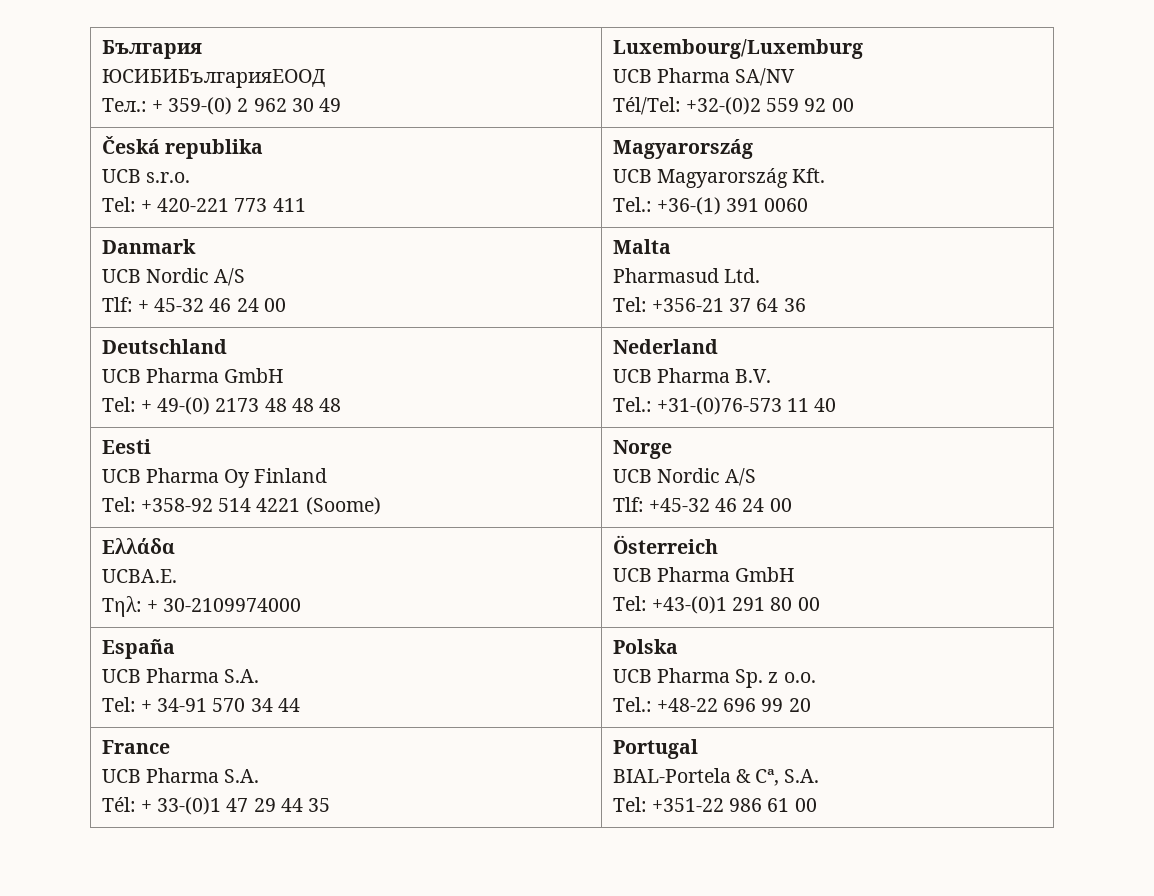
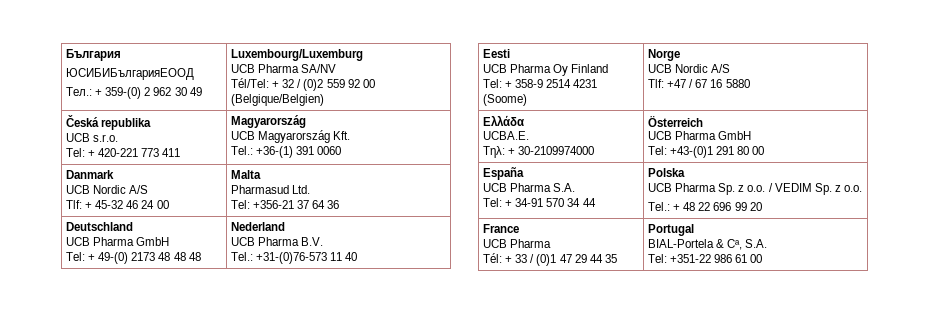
[685,97,761,115] +32-(0)2 -> [272,79,324,91] + 32 / (0)2
(854, 105) none -> [231,94,325,106] (Belgique/Belgien)
[140,498,301,512] +358-92 514 4221 -> [505,79,598,88] + 358-9 2514 4231
[648,498,792,512] +45-32 46 24 00 -> [667,79,750,88] +47 / 67 16 5880
[612,697,718,712] // Tel.: +48-22 -> [768,183,862,195] [648,202,711,211] / VEDIM Sp. z o.o. // Tel.: + 48 22
[224,769,260,783] S.A. -> (552, 243) none
[157,797,222,815] 33-(0)1 -> [515,254,557,266] 33 / (0)1

